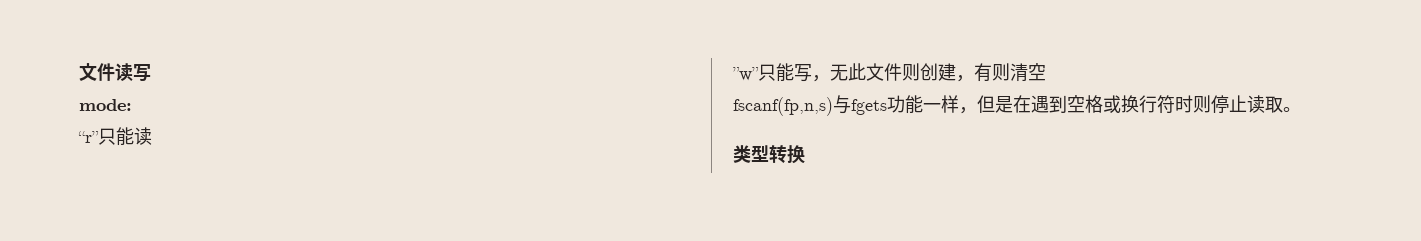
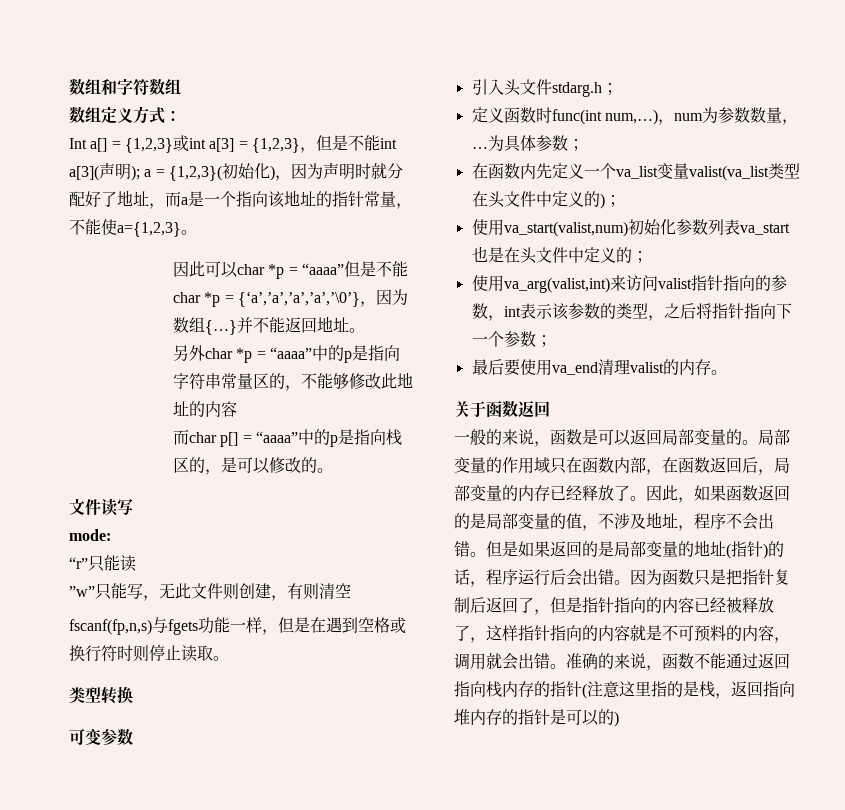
(79, 72) none -> [69,78,181,96] [69,106,181,124] [69,135,397,153] [69,162,403,181] [69,190,412,209] [69,219,197,237] [173,261,409,279] [173,289,409,307] [173,316,366,335] [173,345,401,363] [173,372,414,391] [173,401,238,417] [173,429,403,447] [173,457,334,475] 数组和字符数组 // 数组定义方式： // Int a[] = {1,2,3}或int a[3] = {1,2,3}，但是不能int a[3](声明); a = {1,2,3}(初始化)，因为声明时就分配好了地址，而a是一个指向该地址的指针常量，不能使a={1,2,3}。 // 因此可以char *p = “aaaa”但是不能char *p = {‘a’,’a’,’a’,’a’,’\0’}，因为数组{…}并不能返回地址。 // 另外char *p = “aaaa”中的p是指向字符串常量区的，不能够修改此地址的内容 // 而char p[] = “aaaa”中的p是指向栈区的，是可以修改的。 //
(805, 154) none -> [69,728,133,746] [471,79,618,97] [471,107,798,125] [471,135,584,152] [471,163,800,181] [471,191,621,209] [471,219,790,237] [471,246,648,264] [471,275,787,293] [471,303,792,321] [471,331,552,347] [471,359,727,376] [454,400,550,418] [454,429,790,447] [454,457,790,475] [454,485,790,503] [454,512,774,531] [454,540,784,559] [454,569,790,587] [454,597,774,615] [454,625,790,643] [454,653,790,671] [454,681,795,699] [454,709,619,727] // 可变参数 // 引入头文件stdarg.h； // 定义函数时func(int num,…)，num为参数数量，…为具体参数； // 在函数内先定义一个va_list变量valist(va_list类型在头文件中定义的)； // 使用va_start(valist,num)初始化参数列表va_start也是在头文件中定义的； // 使用va_arg(valist,int)来访问valist指针指向的参数，int表示该参数的类型，之后将指针指向下一个参数； // 最后要使用va_end清理valist的内存。 // 关于函数返回 // 一般的来说，函数是可以返回局部变量的。局部变量的作用域只在函数内部，在函数返回后，局部变量的内存已经释放了。因此，如果函数返回的是局部变量的值，不涉及地址，程序不会出错。但是如果返回的是局部变量的地址(指针)的话，程序运行后会出错。因为函数只是把指针复制后返回了，但是指针指向的内容已经被释放了，这样指针指向的内容就是不可预料的内容，调用就会出错。准确的来说，函数不能通过返回指向栈内存的指针(注意这里指的是栈，返回指向堆内存的指针是可以的)

